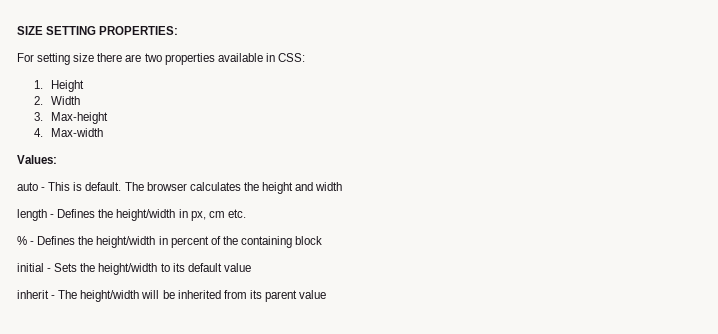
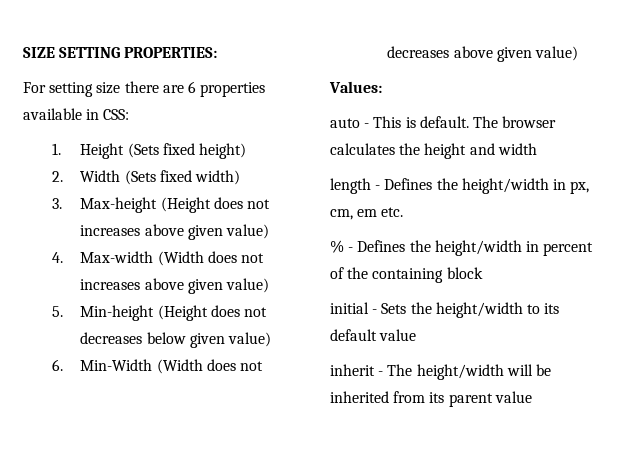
[144,53,162,62] two -> [187,81,196,93] 6
(84, 86) none -> [127,143,247,159] (Sets fixed height)
(80, 100) none -> [124,170,241,185] (Sets fixed width)
[33,128,103,137] // 4. Max-width -> [160,197,271,213] [80,224,270,240] [51,251,265,266] [80,278,270,294] [51,305,268,321] [80,332,272,348] [51,359,264,374] [387,46,579,62] (Height does not increases above given value) // 4. Max-width (Width does not increases above given value) // 5. Min-height (Height does not decreases below given value) // 6. Min-Width (Width does not decreases above given value)
[208,211,225,218] cm -> [330,209,378,220] cm, em

